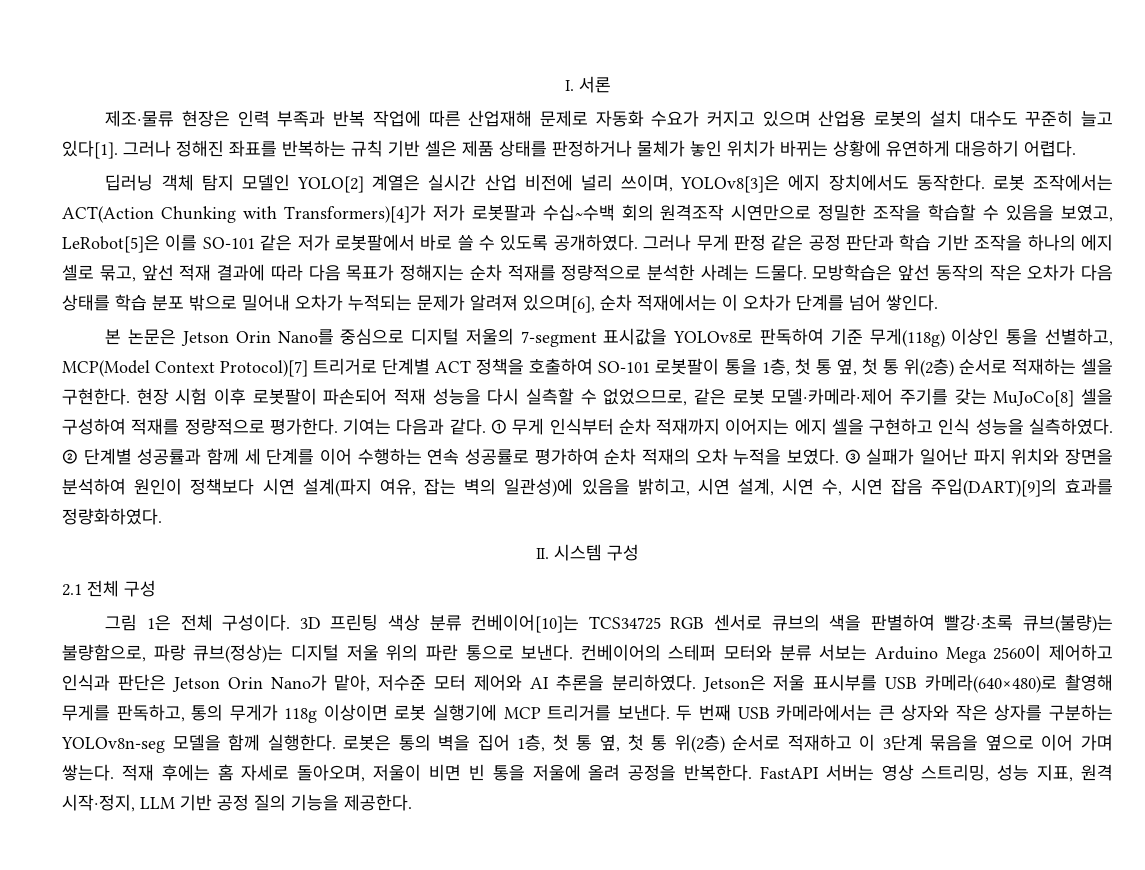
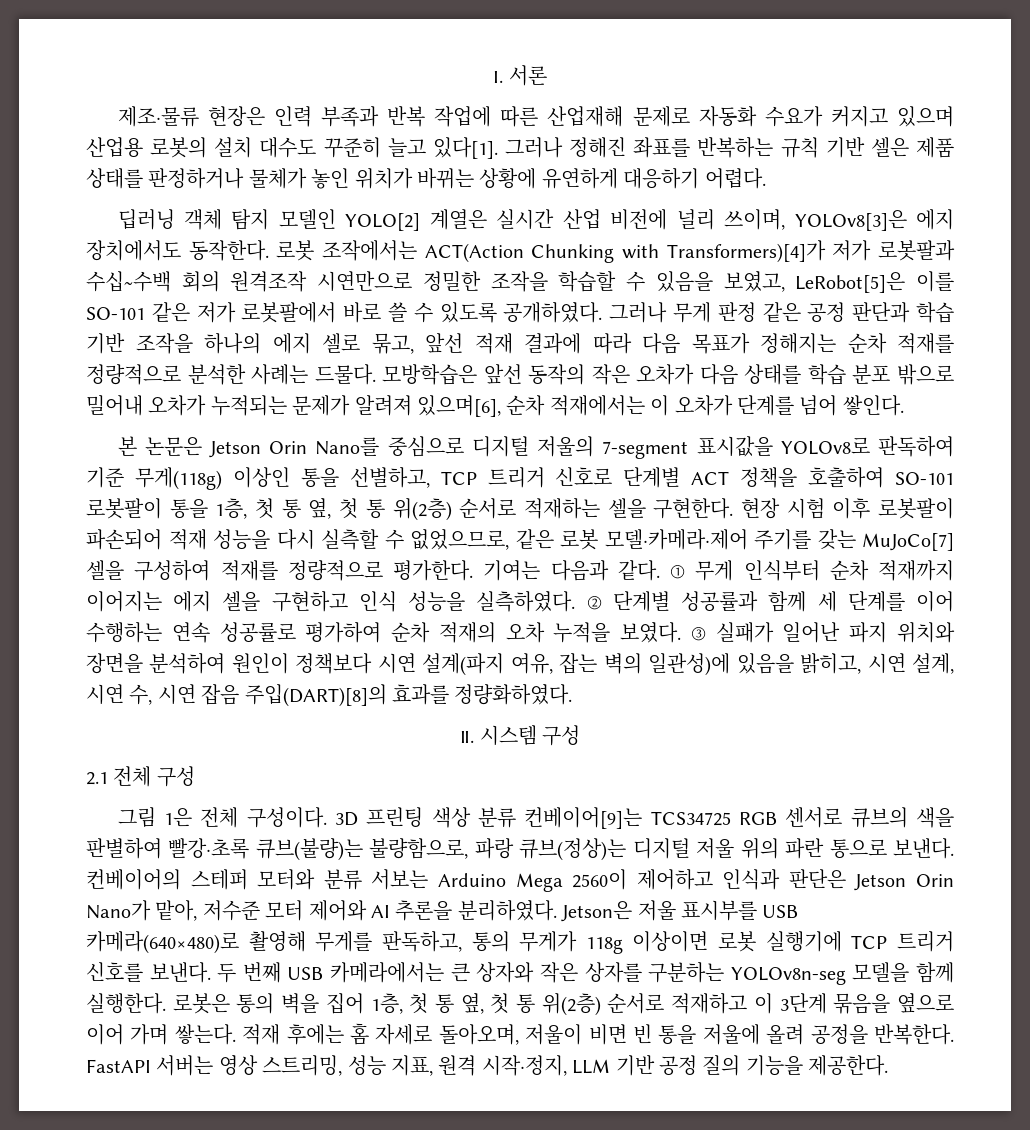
[62,358,378,377] MCP(Model Context Protocol)[7] 트리거로 -> [440,467,613,488] TCP 트리거 신호로
[993,390,1075,407] MuJoCo[8] -> [862,533,954,551] MuJoCo[7]
[930,478,1057,497] 주입(DART)[9]의 -> [244,684,387,707] 주입(DART)[8]의
[471,614,580,633] 컨베이어[10]는 -> [524,807,643,829] 컨베이어[9]는
[503,704,612,721] MCP 트리거를 -> [851,931,954,952] [86,962,143,982] TCP 트리거 신호를

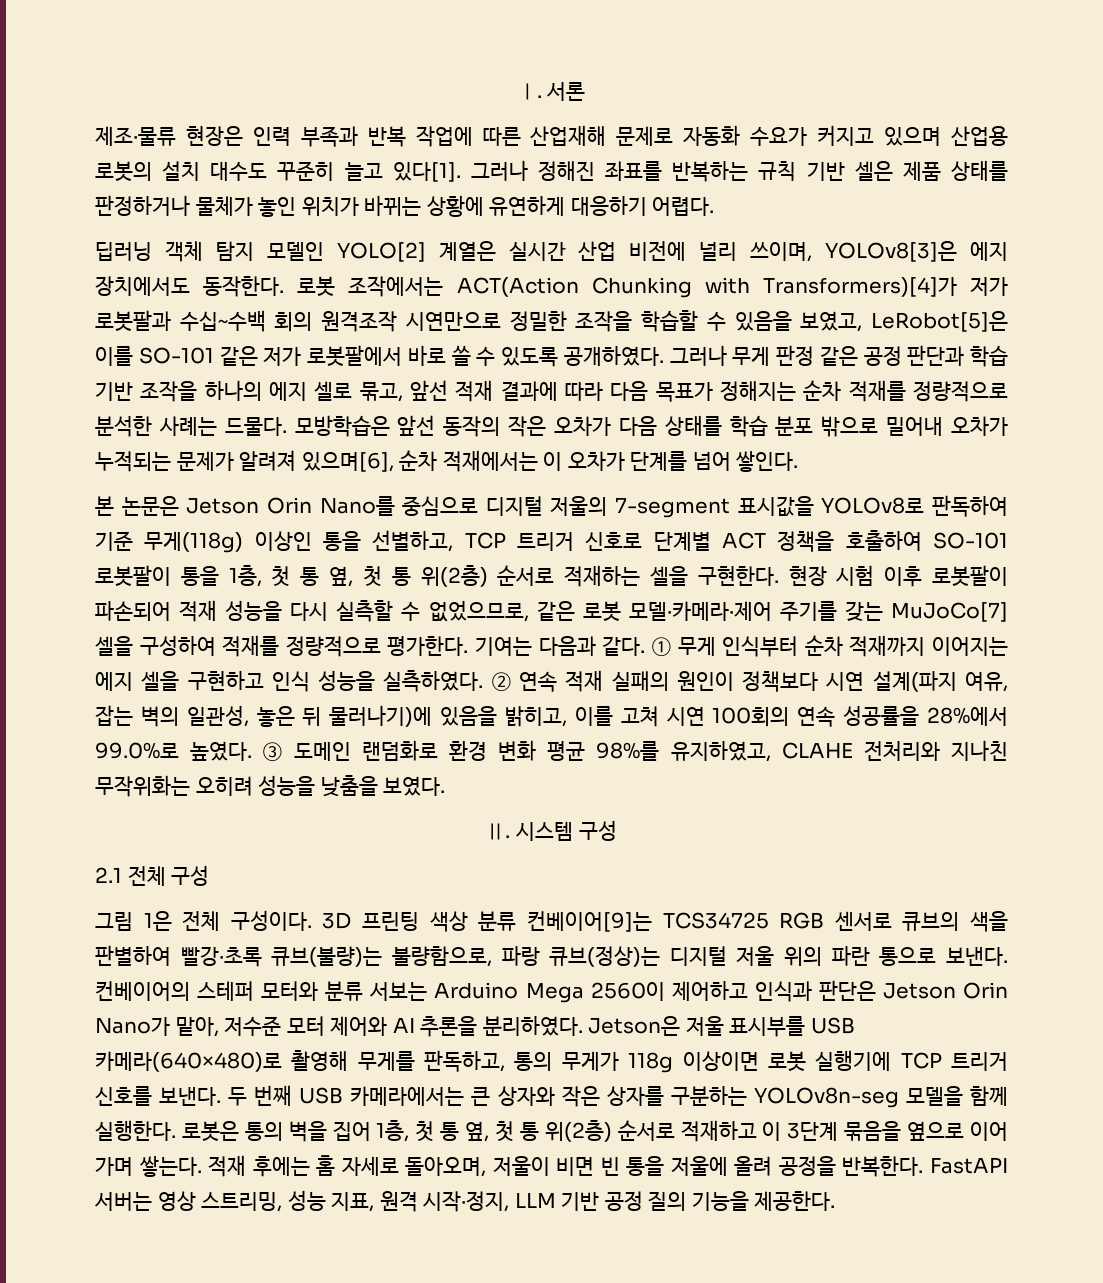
[612,591,955,612] [86,622,955,643] [86,653,226,674] 단계별 성공률과 함께 세 단계를 이어 수행하는 연속 성공률로 평가하여 순차 적재의 오차 누적을 보였다. ③ 실패가 일어난 파지 위치와 장면을 분석하여 -> [519,670,669,692] 연속 적재 실패의
[648,653,954,676] [86,684,573,707] 일관성)에 있음을 밝히고, 시연 설계, 시연 수, 시연 잡음 주입(DART)[8]의 효과를 정량화하였다. -> [186,705,1009,727] [95,740,1008,762] [95,775,446,797] 일관성, 놓은 뒤 물러나기)에 있음을 밝히고, 이를 고쳐 시연 100회의 연속 성공률을 28%에서 99.0%로 높였다. ③ 도메인 랜덤화로 환경 변화 평균 98%를 유지하였고, CLAHE 전처리와 지나친 무작위화는 오히려 성능을 낮춤을 보였다.

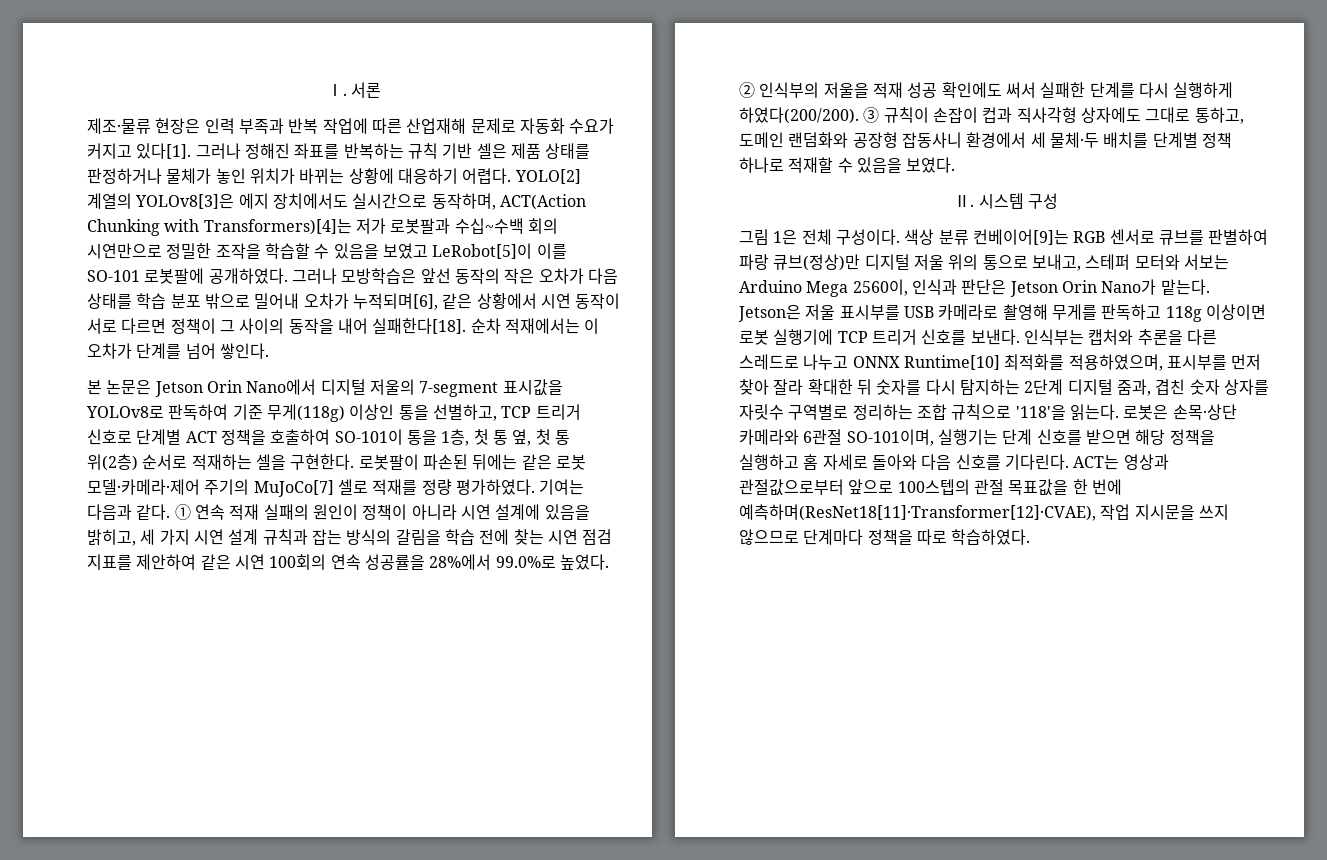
[884,126,1008,146] [95,161,383,181] 있으며 산업용 로봇의 설치 대수도 꾸준히 늘고 -> (132, 151) none
[489,196,566,216] 유연하게 -> (394, 176) none
[95,241,1008,262] [95,276,444,297] // 딥러닝 객체 탐지 모델인 YOLO[2] 계열은 실시간 산업 비전에 널리 쓰이며, YOLOv8[3]은 에지 장치에서도 동작한다. 로봇 조작에서는 -> [514,169,581,184] [87,193,496,210] YOLO[2] 계열의 YOLOv8[3]은 에지 장치에서도 실시간으로 동작하며,
[762,277,957,297] Transformers)[4]가 -> [203,218,352,235] Transformers)[4]는
[321,311,398,332] 원격조작 -> (558, 226) none
[800,311,1009,332] [95,345,1008,367] [95,380,1009,402] [95,416,287,437] 보였고, LeRobot[5]은 이를 SO-101 같은 저가 로봇팔에서 바로 쓸 수 있도록 공개하였다. 그러나 무게 판정 같은 공정 판단과 학습 기반 조작을 하나의 에지 셀로 묶고, 앞선 적재 결과에 따라 다음 목표가 정해지는 순차 적재를 정량적으로 분석한 사례는 드물다. -> [382,243,567,259] [87,268,337,284] 보였고 LeRobot[5]이 이를 SO-101 로봇팔에 공개하였다. 그러나
[95,450,394,472] 누적되는 문제가 알려져 있으며[6], -> [352,293,621,310] [87,318,467,334] 누적되며[6], 같은 상황에서 시연 동작이 서로 다르면 정책이 그 사이의 동작을 내어 실패한다[18].
[319,496,479,516] Nano를 중심으로 -> [246,379,317,395] Nano에서
[933,532,1009,549] [95,565,171,586] SO-101 로봇팔이 -> [334,429,403,445] SO-101이
[788,565,1008,587] [95,600,1009,622] [95,635,1009,657] [95,670,1009,692] [95,705,659,727] 현장 시험 이후 로봇팔이 파손되어 적재 성능을 다시 실측할 수 없었으므로, 같은 로봇 모델·카메라·제어 주기를 갖는 MuJoCo[7] 셀을 구성하여 적재를 정량적으로 평가한다. 기여는 다음과 같다. ① 무게 인식부터 순차 적재까지 이어지는 에지 셀을 구현하고 인식 성능을 실측하였다. ② 연속 적재 실패의 원인이 정책보다 시연 설계(파지 여유, 잡는 벽의 일관성, 놓은 뒤 물러나기)에 있음을 밝히고, 이를 고쳐 -> [358,454,586,470] [87,479,585,497] [87,504,590,520] [87,529,613,546] [87,554,231,570] 로봇팔이 파손된 뒤에는 같은 로봇 모델·카메라·제어 주기의 MuJoCo[7] 셀로 적재를 정량 평가하였다. 기여는 다음과 같다. ① 연속 적재 실패의 원인이 정책이 아니라 시연 설계에 있음을 밝히고, 세 가지 시연 설계 규칙과 잡는 방식의 갈림을 학습 전에 찾는 시연 점검 지표를 제안하여 같은
[263,740,1008,762] [95,775,378,797] ③ 도메인 랜덤화로 환경 변화 평균 98%를 유지하였고, CLAHE 전처리와 지나친 무작위화는 오히려 성능을 낮춤을 -> [739,82,1234,98] [739,107,1244,124] [739,132,1232,148] [739,157,902,173] ② 인식부의 저울을 적재 성공 확인에도 써서 실패한 단계를 다시 실행하게 하였다(200/200). ③ 규칙이 손잡이 컵과 직사각형 상자에도 그대로 통하고, 도메인 랜덤화와 공장형 잡동사니 환경에서 세 물체·두 배치를 단계별 정책 하나로 적재할 수 있음을
[95,865,210,886] // 2.1 전체 구성 -> (1058, 201) none
[322,912,420,931] 3D 프린팅 -> (900, 237) none
[662,912,769,929] TCS34725 -> (1069, 237) none
[902,911,1009,932] [95,945,1008,967] [95,981,190,1001] 큐브의 색을 판별하여 빨강·초록 큐브(불량)는 불량함으로, 파랑 큐브(정상)는 디지털 저울 위의 파란 통으로 보낸다. 컨베이어의 -> [1158,229,1269,245] [739,254,1081,271] 큐브를 판별하여 파랑 큐브(정상)만 디지털 저울 위의 통으로 보내고,
[325,981,364,1001] 분류 -> (1180, 262) none
[590,981,748,1001] 2560이 제어하고 -> [852,279,908,296] 2560이,
[175,1016,583,1037] 맡아, 저수준 모터 제어와 AI 추론을 분리하였다. -> [1160,279,1210,295] 맡는다.
[95,1051,282,1072] 카메라(640×480)로 -> [938,304,999,320] 카메라로
[424,1050,619,1072] 판독하고, 통의 무게가 -> [1101,304,1162,320] 판독하고
[228,1085,1009,1108] [95,1120,1009,1142] [95,1155,1008,1177] [94,1190,836,1212] 두 번째 USB 카메라에서는 큰 상자와 작은 상자를 구분하는 YOLOv8n-seg 모델을 함께 실행한다. 로봇은 통의 벽을 집어 1층, 첫 통 옆, 첫 통 위(2층) 순서로 적재하고 이 3단계 묶음을 옆으로 이어 가며 쌓는다. 적재 후에는 홈 자세로 돌아오며, 저울이 비면 빈 통을 저울에 올려 공정을 반복한다. FastAPI 서버는 영상 스트리밍, 성능 지표, 원격 시작·정지, LLM 기반 공정 질의 기능을 제공한다. -> [1023,329,1217,345] [739,354,1262,371] [739,379,1269,396] [739,404,1237,421] [739,429,1215,446] [739,454,1169,470] [739,479,1122,496] [739,504,1229,521] [739,529,1031,545] 인식부는 캡처와 추론을 다른 스레드로 나누고 ONNX Runtime[10] 최적화를 적용하였으며, 표시부를 먼저 찾아 잘라 확대한 뒤 숫자를 다시 탐지하는 2단계 디지털 줌과, 겹친 숫자 상자를 자릿수 구역별로 정리하는 조합 규칙으로 '118'을 읽는다. 로봇은 손목·상단 카메라와 6관절 SO-101이며, 실행기는 단계 신호를 받으면 해당 정책을 실행하고 홈 자세로 돌아와 다음 신호를 기다린다. ACT는 영상과 관절값으로부터 앞으로 100스텝의 관절 목표값을 한 번에 예측하며(ResNet18[11]·Transformer[12]·CVAE), 작업 지시문을 쓰지 않으므로 단계마다 정책을 따로 학습하였다.

